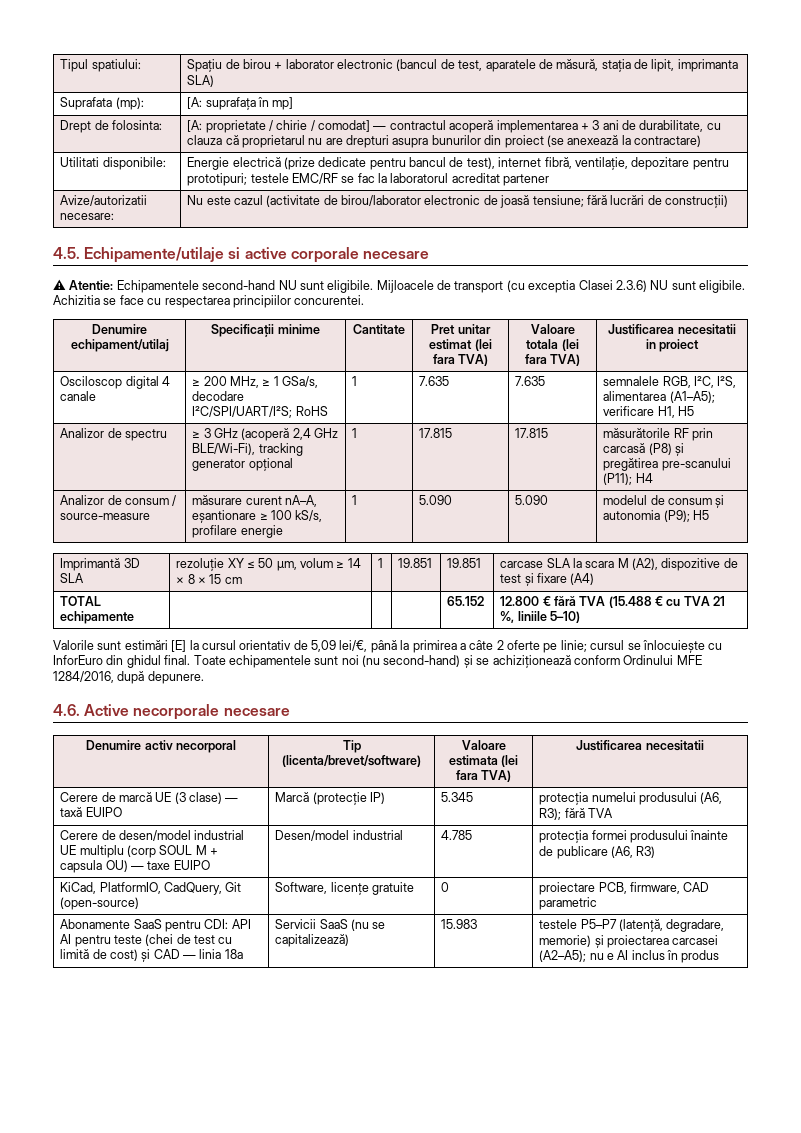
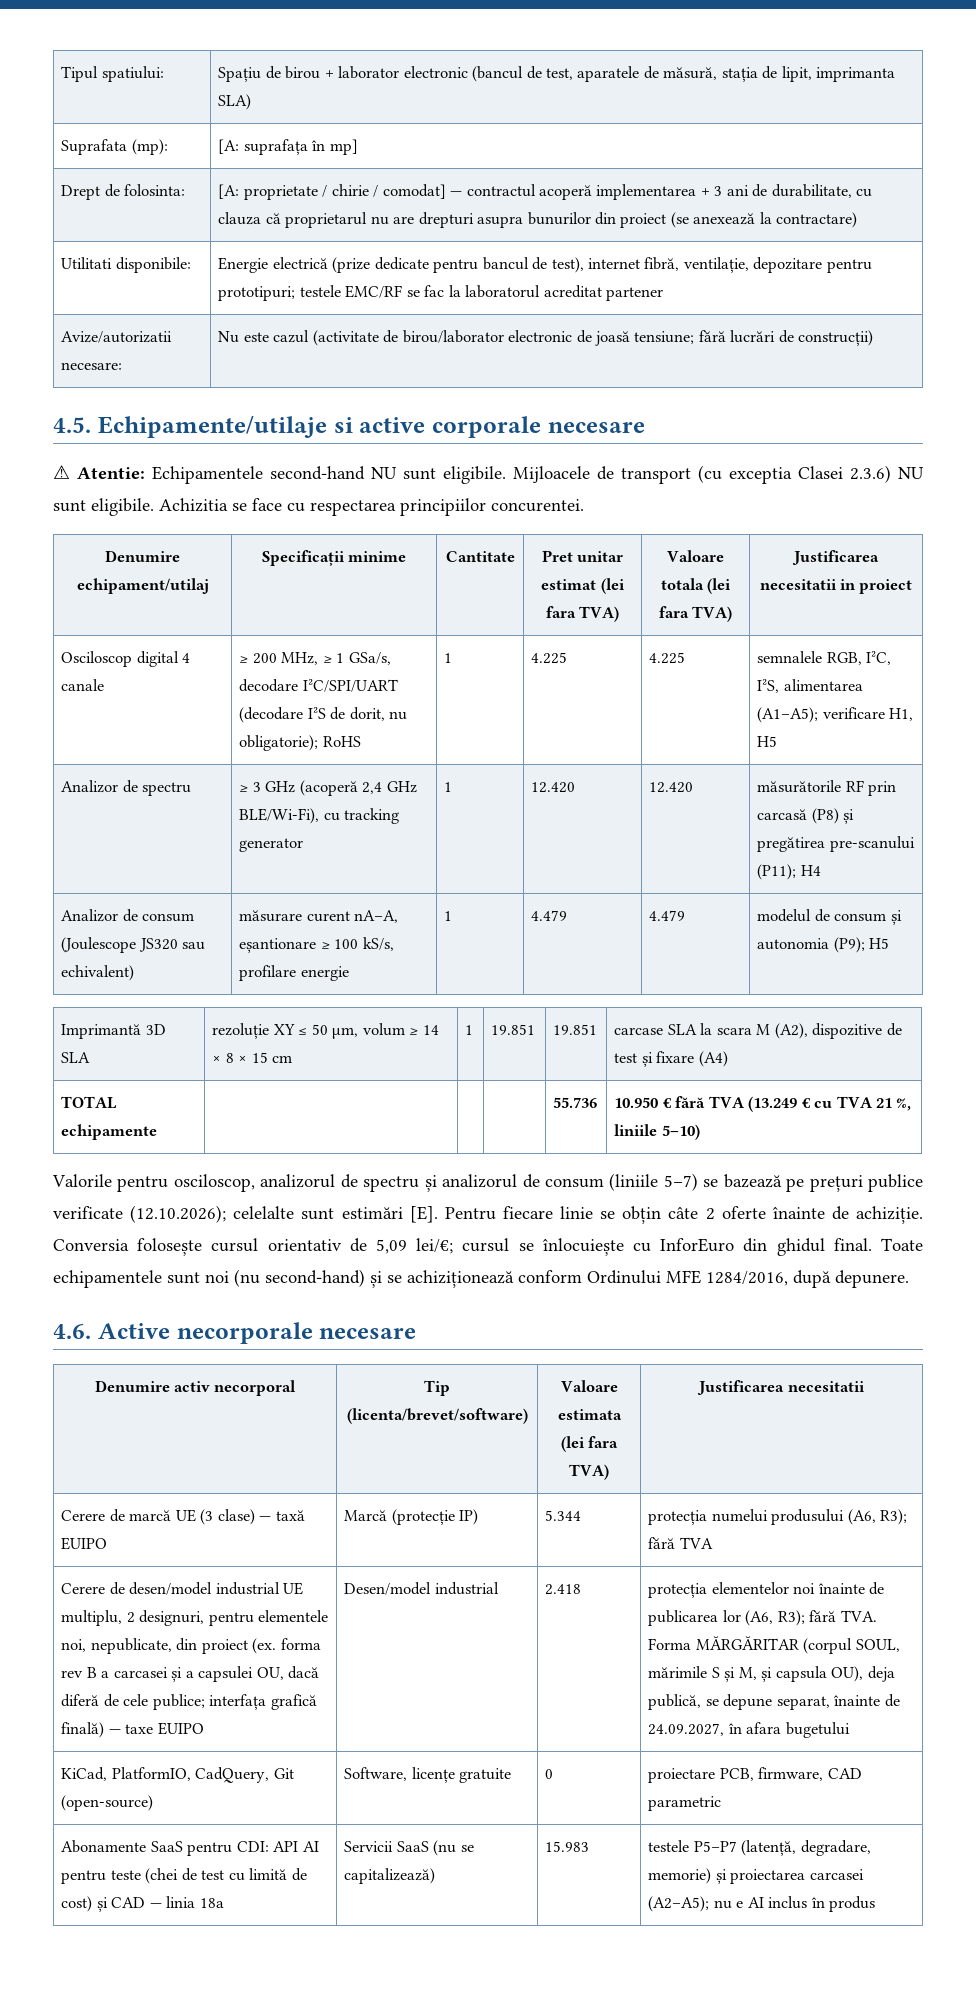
[192,406,293,418] I²C/SPI/UART/I²S; -> [302,679,398,692] [239,707,408,723] [239,735,319,751] I²C/SPI/UART (decodare I²S de dorit, nu obligatorie);
[419,376,450,386] [515,376,546,386] 7.635 | 7.635 -> [531,652,568,664] [649,652,686,664] 4.225 | 4.225
(256, 449) none -> [323,813,340,821] cu
[248,458,293,472] [352,428,358,438] [419,428,453,438] [515,428,549,438] opțional | 1 | 17.815 | 17.815 -> [444,782,453,792] [531,782,576,793] [649,782,694,793] | 1 | 12.420 | 12.420
[172,495,177,506] [60,513,151,520] / source-measure -> [61,937,206,953] [61,965,135,981] (Joulescope JS320 sau echivalent)
[419,495,453,505] [515,495,549,505] 5.090 | 5.090 -> [531,910,568,921] [649,910,686,921] 4.479 | 4.479
[447,596,485,606] [500,596,540,606] 65.152 | 12.800 -> [553,1097,598,1108] [614,1097,659,1108] 55.736 | 10.950
[608,596,652,608] (15.488 -> [748,1096,798,1112] (13.249
[97,640,587,653] sunt estimări [E] la cursul orientativ de 5,09 lei/€, până la primirea a câte 2 oferte pe linie; -> [117,1173,923,1192] [53,1205,923,1224] [53,1238,454,1256] pentru osciloscop, analizorul de spectru și analizorul de consum (liniile 5–7) se bazează pe prețuri publice verificate (12.10.2026); celelalte sunt estimări [E]. Pentru fiecare linie se obțin câte 2 oferte înainte de achiziție. Conversia folosește cursul orientativ de 5,09 lei/€;
[441,792,474,802] 5.345 -> [545,1510,582,1521] 5.344
[79,845,218,858] [60,860,128,873] multiplu (corp SOUL M + capsula OU) -> [61,1610,329,1626] [61,1638,321,1654] [61,1666,319,1682] [61,1694,317,1710] [61,1722,105,1738] multiplu, 2 designuri, pentru elementele noi, nepublicate, din proiect (ex. forma rev B a carcasei și a capsulei OU, dacă diferă de cele publice; interfața grafică finală)
[441,830,473,840] [539,830,729,844] [539,846,656,859] 4.785 | protecția formei produsului înainte de publicare (A6, R3) -> [545,1584,582,1595] [648,1582,885,1598] [648,1610,877,1626] [648,1636,900,1654] [648,1666,895,1682] [648,1694,900,1710] [648,1722,850,1738] 2.418 | protecția elementelor noi înainte de publicarea lor (A6, R3); fără TVA. Forma MĂRGĂRITAR (corpul SOUL, mărimile S și M, și capsula OU), deja publică, se depune separat, înainte de 24.09.2027, în afara bugetului

